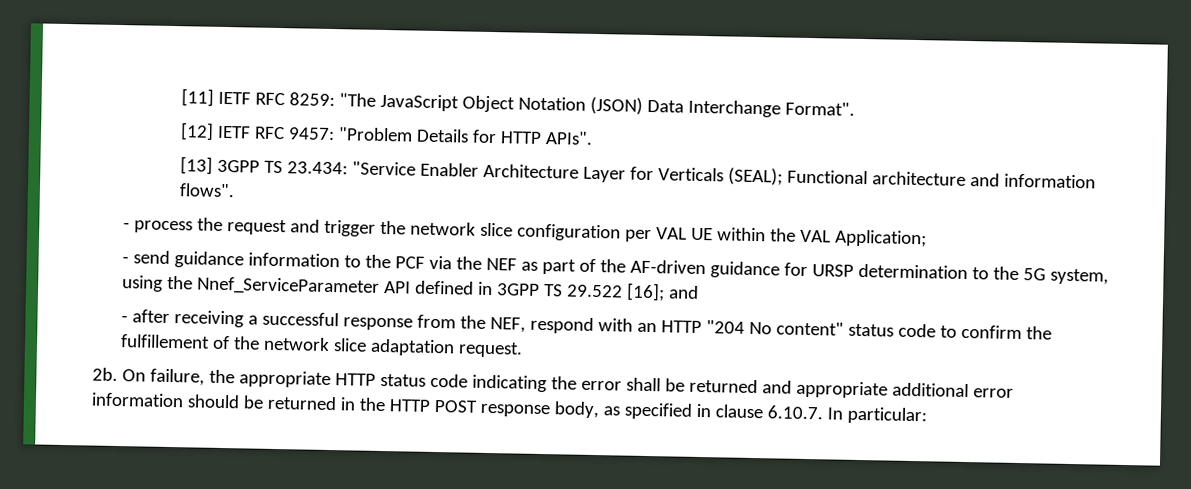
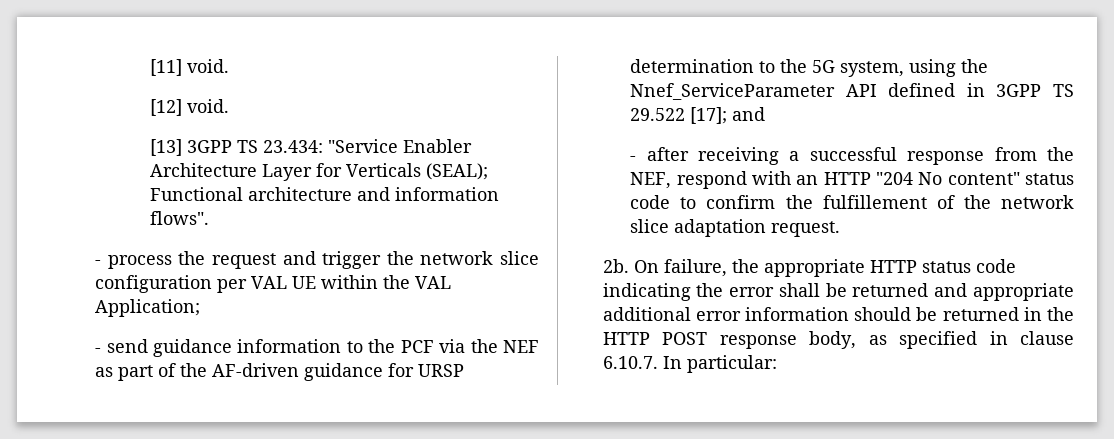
[217,91,855,118] [179,122,593,145] IETF RFC 8259: "The JavaScript Object Notation (JSON) Data Interchange Format". // [12] IETF RFC 9457: "Problem Details for HTTP APIs". -> [187,59,230,73] [150,99,230,116] void. // [12] void.
[625,282,665,302] [16]; -> [690,107,728,124] [17];

